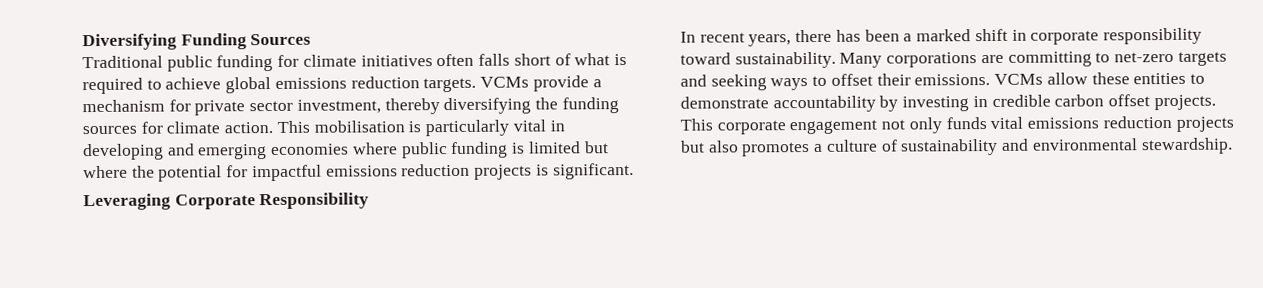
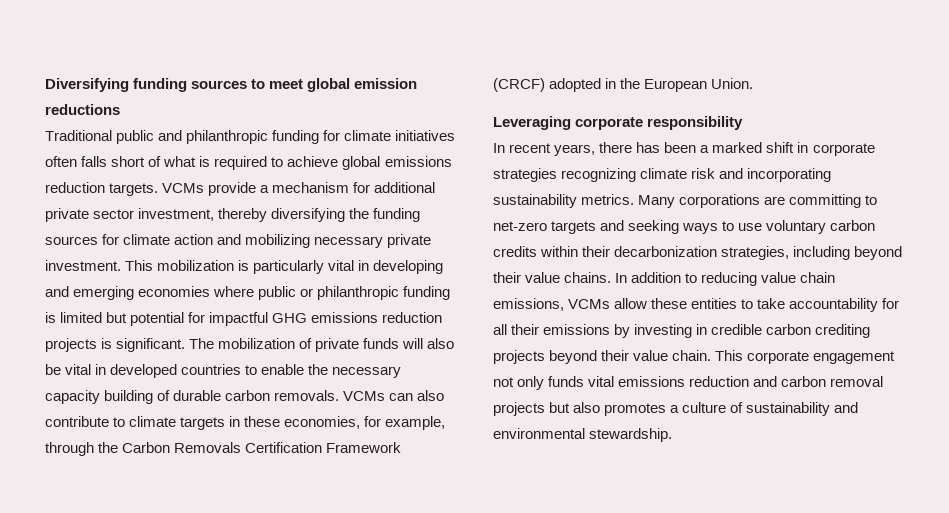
[180,33,312,50] Funding Sources -> [133,78,418,92] [45,104,120,115] funding sources to meet global emission reductions
(213, 63) none -> [158,130,269,144] and philanthropic
(191, 105) none -> [374,182,436,193] additional
[224,120,405,134] action. This mobilisation -> [174,234,432,248] [45,260,235,271] action and mobilizing necessary private investment. This mobilization
(448, 150) none -> [300,286,400,300] or philanthropic
[83,165,155,179] where the -> (128, 317) none
(322, 173) none -> [272,313,308,323] GHG
(634, 171) none -> [189,338,455,352] [45,364,402,378] [45,390,445,404] [45,416,446,430] [45,442,402,456] [493,78,754,92] The mobilization of private funds will also be vital in developed countries to enable the necessary capacity building of durable carbon removals. VCMs can also contribute to climate targets in these economies, for example, through the Carbon Removals Certification Framework (CRCF) adopted in the European Union.
[174,192,370,210] Corporate Responsibility -> [575,116,744,130] corporate responsibility
[1102,27,1202,45] [680,51,836,69] responsibility toward sustainability. -> [493,168,832,182] [493,194,635,208] strategies recognizing climate risk and incorporating sustainability metrics.
[830,73,991,86] offset their emissions. -> [738,220,876,234] [493,246,903,260] [493,272,836,286] [493,298,564,311] use voluntary carbon credits within their decarbonization strategies, including beyond their value chains. In addition to reducing value chain emissions,
[680,95,876,113] demonstrate accountability -> [757,298,900,312] [493,324,611,335] take accountability for all their emissions
[1108,94,1216,111] offset projects. -> [815,324,871,338] [493,350,712,364] crediting projects beyond their value chain.
(1172, 122) none -> [753,376,884,387] and carbon removal

